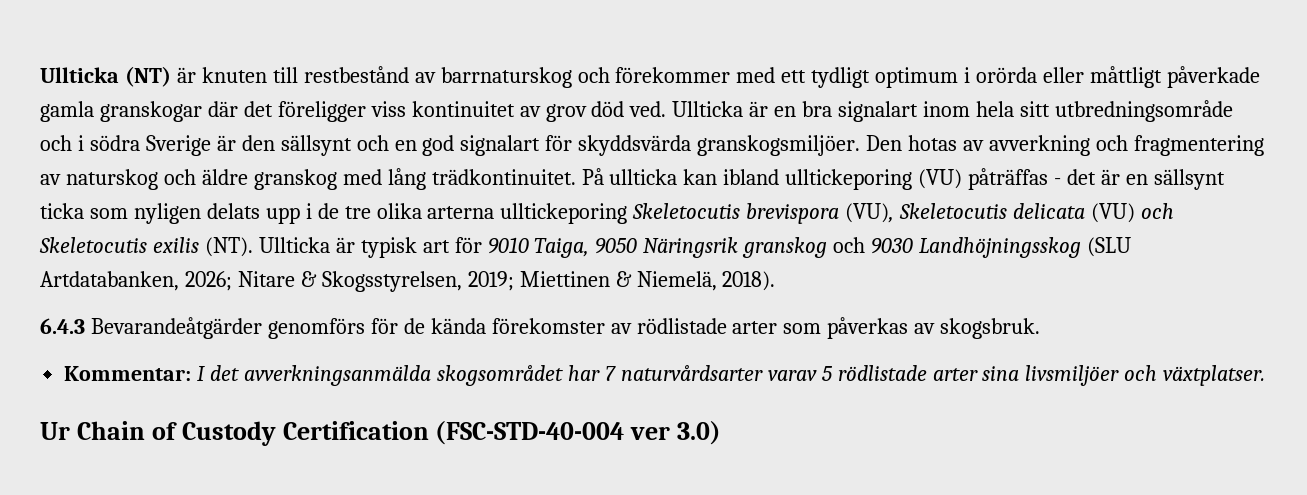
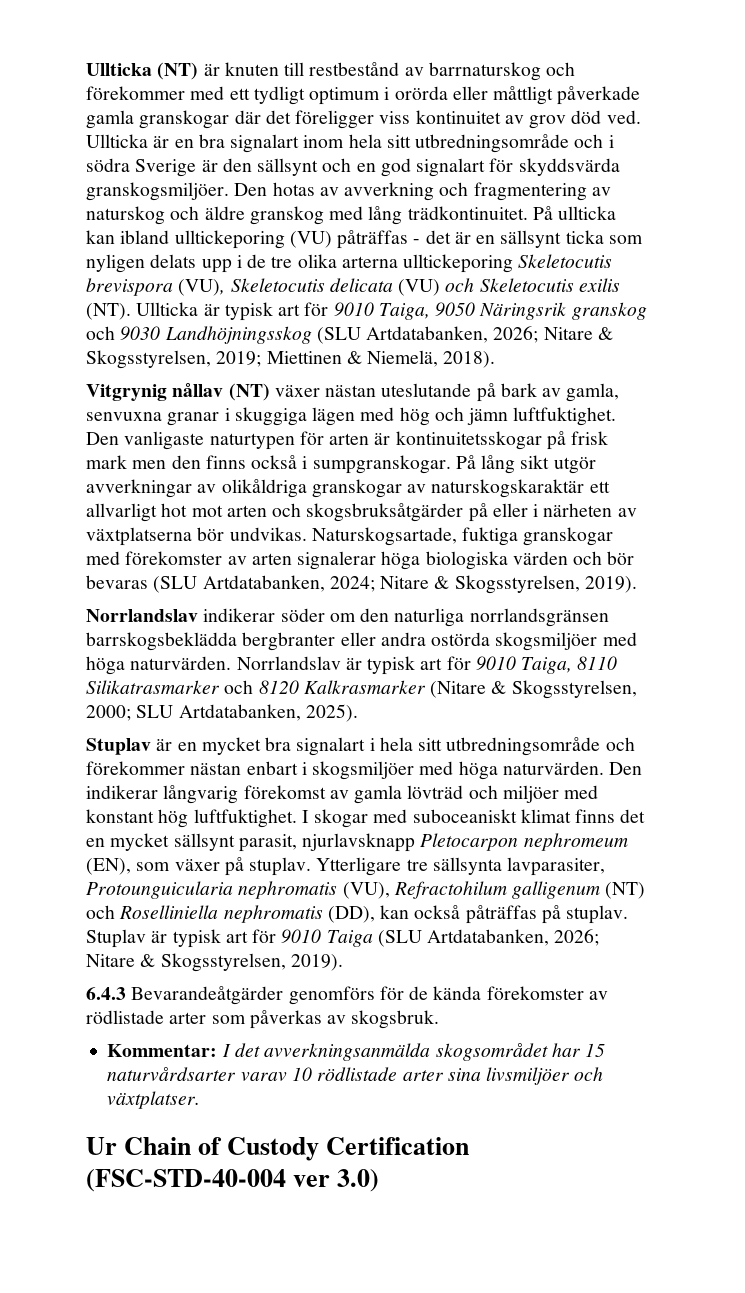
(776, 281) none -> [86,383,620,402] [86,407,617,426] [86,431,609,450] [86,455,596,474] [86,479,610,498] [86,503,637,522] [86,527,614,546] [86,551,635,570] [86,575,637,594] [86,608,609,627] [86,632,637,651] [86,656,618,675] [86,680,637,699] [86,704,358,722] [86,737,635,756] [86,761,643,780] [86,785,599,804] [86,809,646,828] [86,833,628,852] [86,857,606,876] [86,881,646,899] [86,905,629,924] [86,929,600,948] [86,953,343,972] // Vitgrynig nållav (NT) växer nästan uteslutande på bark av gamla, senvuxna granar i skuggiga lägen med hög och jämn luftfuktighet. Den vanligaste naturtypen för arten är kontinuitetsskogar på frisk mark men den finns också i sumpgranskogar. På lång sikt utgör avverkningar av olikåldriga granskogar av naturskogskaraktär ett allvarligt hot mot arten och skogsbruksåtgärder på eller i närheten av växtplatserna bör undvikas. Naturskogsartade, fuktiga granskogar med förekomster av arten signalerar höga biologiska värden och bör bevaras (SLU Artdatabanken, 2024; Nitare & Skogsstyrelsen, 2019). // Norrlandslav indikerar söder om den naturliga norrlandsgränsen barrskogsbeklädda bergbranter eller andra ostörda skogsmiljöer med höga naturvärden. Norrlandslav är typisk art för 9010 Taiga, 8110 Silikatrasmarker och 8120 Kalkrasmarker (Nitare & Skogsstyrelsen, 2000; SLU Artdatabanken, 2025). // Stuplav är en mycket bra signalart i hela sitt utbredningsområde och förekommer nästan enbart i skogsmiljöer med höga naturvärden. Den indikerar långvarig förekomst av gamla lövträd och miljöer med konstant hög luftfuktighet. I skogar med suboceaniskt klimat finns det en mycket sällsynt parasit, njurlavsknapp Pletocarpon nephromeum (EN), som växer på stuplav. Ytterligare tre sällsynta lavparasiter, Protounguicularia nephromatis (VU), Refractohilum galligenum (NT) och Roselliniella nephromatis (DD), kan också påträffas på stuplav. Stuplav är typisk art för 9010 Taiga (SLU Artdatabanken, 2026; Nitare & Skogsstyrelsen, 2019).
[604,366,616,381] 7 -> [585,1043,606,1057] 15
[821,366,833,381] 5 -> [291,1067,312,1081] 10

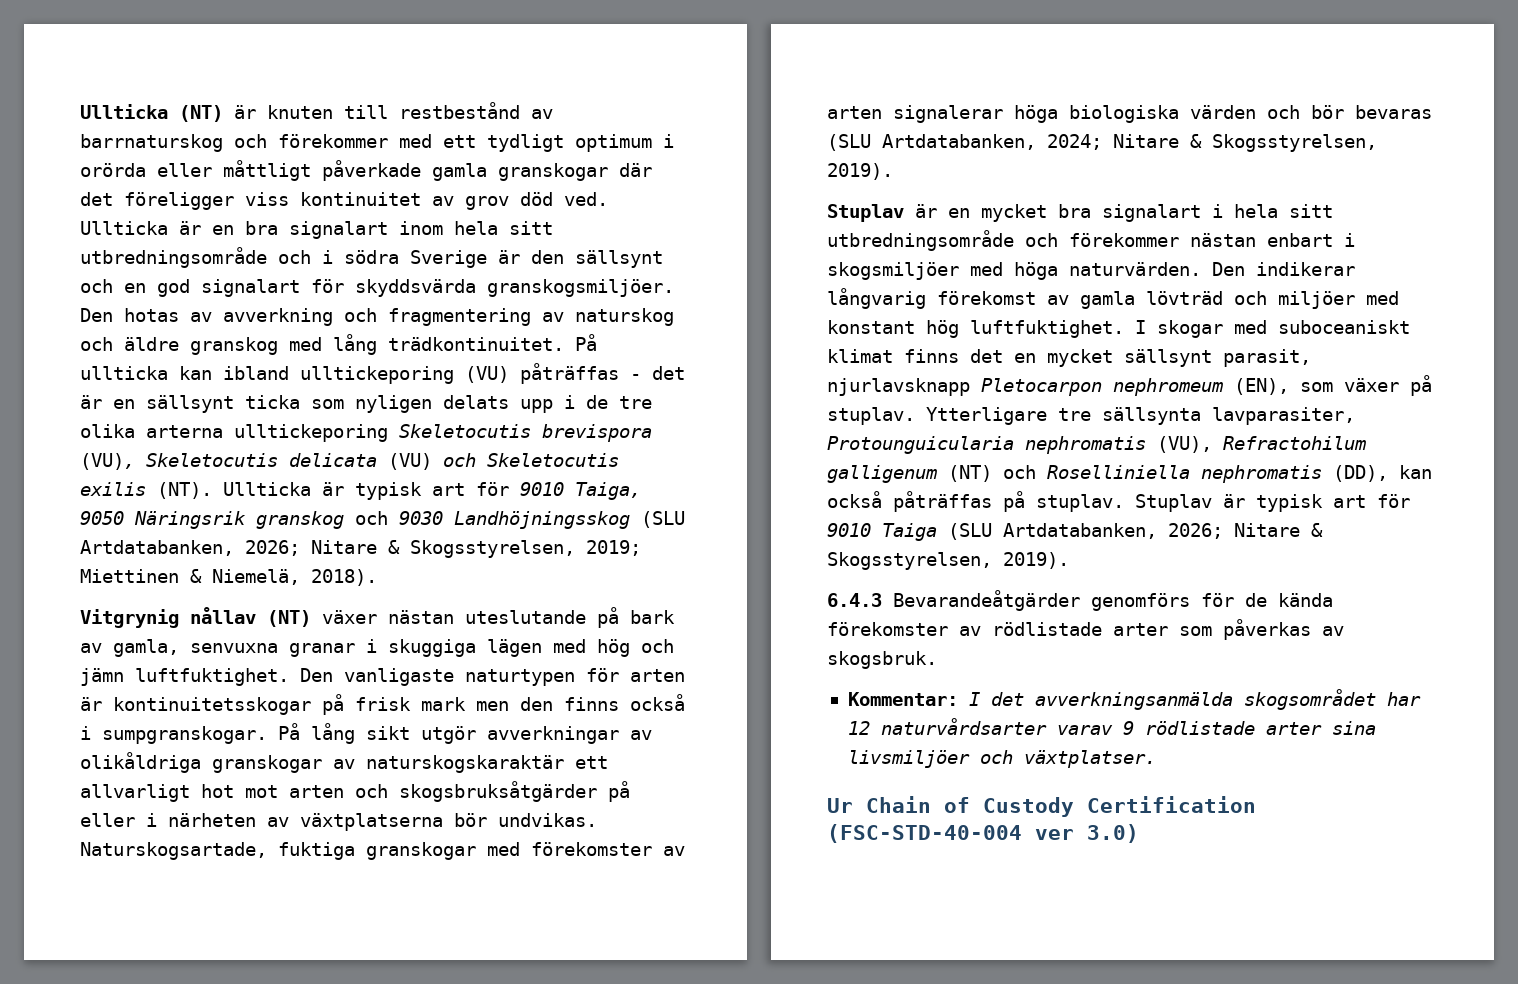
[86,608,609,627] [86,632,637,651] [86,656,618,675] [86,680,637,699] [86,704,358,722] // Norrlandslav indikerar söder om den naturliga norrlandsgränsen barrskogsbeklädda bergbranter eller andra ostörda skogsmiljöer med höga naturvärden. Norrlandslav är typisk art för 9010 Taiga, 8110 Silikatrasmarker och 8120 Kalkrasmarker (Nitare & Skogsstyrelsen, 2000; SLU Artdatabanken, 2025). -> (893, 171) none
[585,1043,606,1057] 15 -> [847,721,870,735] 12
[291,1067,312,1081] 10 -> [1122,721,1134,735] 9

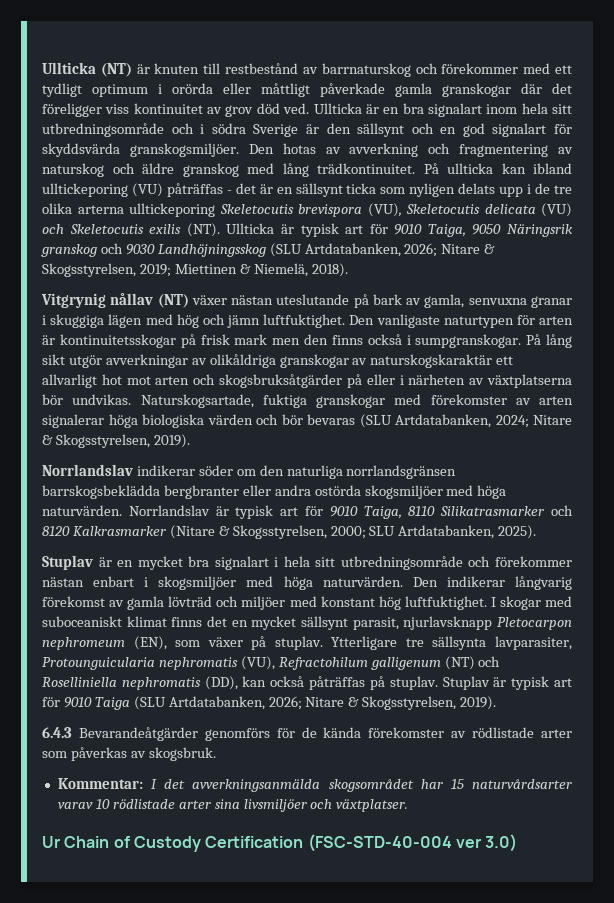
(893, 171) none -> [42,464,457,479] [42,485,507,499] [42,505,574,519] [42,525,537,539] // Norrlandslav indikerar söder om den naturliga norrlandsgränsen barrskogsbeklädda bergbranter eller andra ostörda skogsmiljöer med höga naturvärden. Norrlandslav är typisk art för 9010 Taiga, 8110 Silikatrasmarker och 8120 Kalkrasmarker (Nitare & Skogsstyrelsen, 2000; SLU Artdatabanken, 2025).
[847,721,870,735] 12 -> [450,779,464,789] 15
[1122,721,1134,735] 9 -> [95,799,110,809] 10

